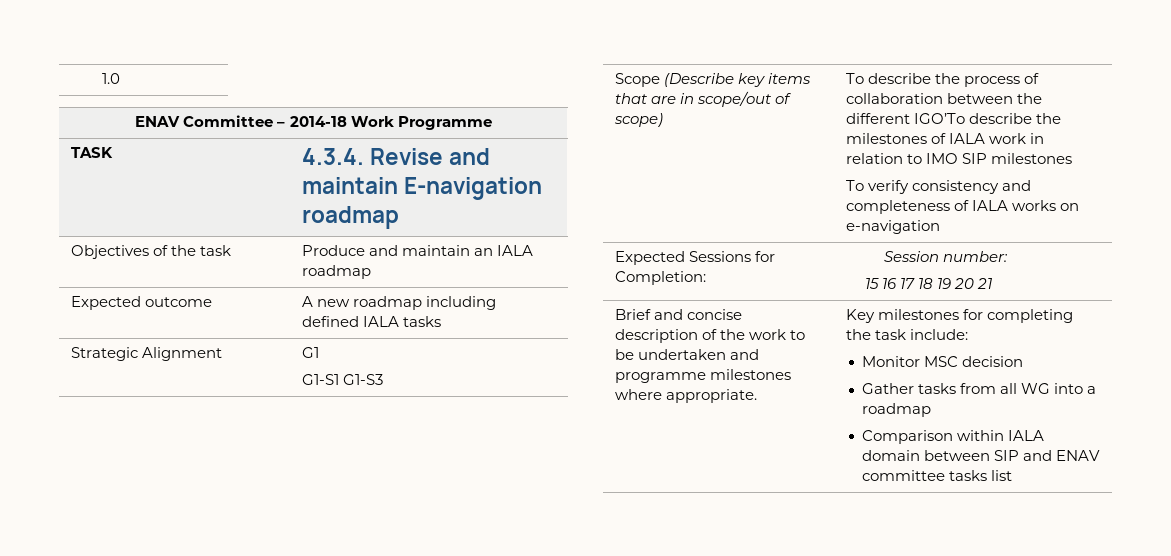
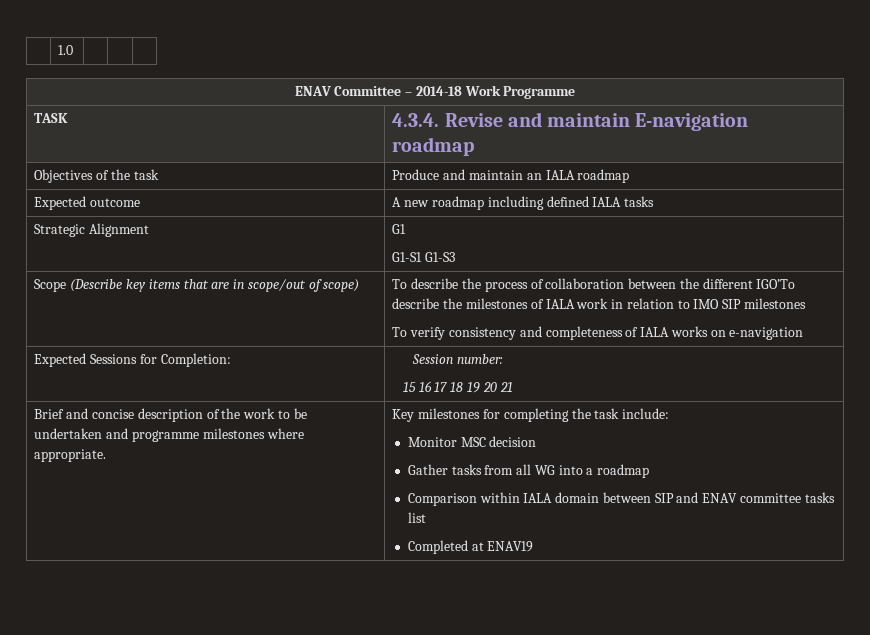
(1013, 475) none -> [407,540,534,554] // Completed at ENAV19

